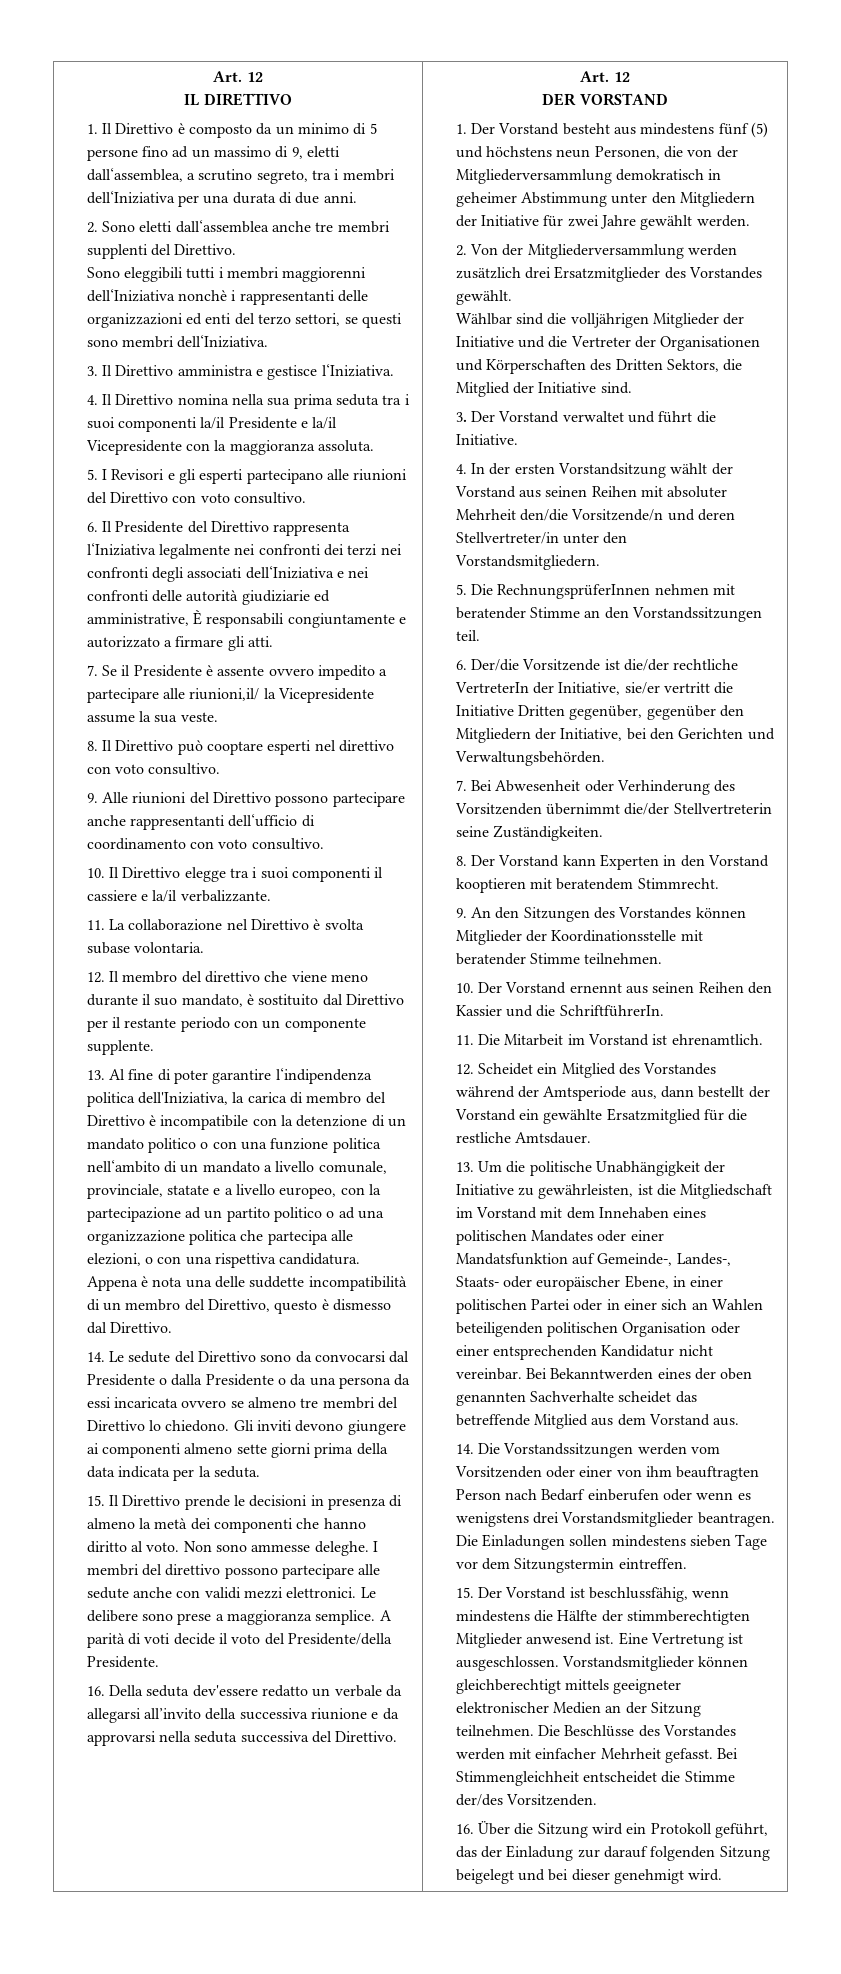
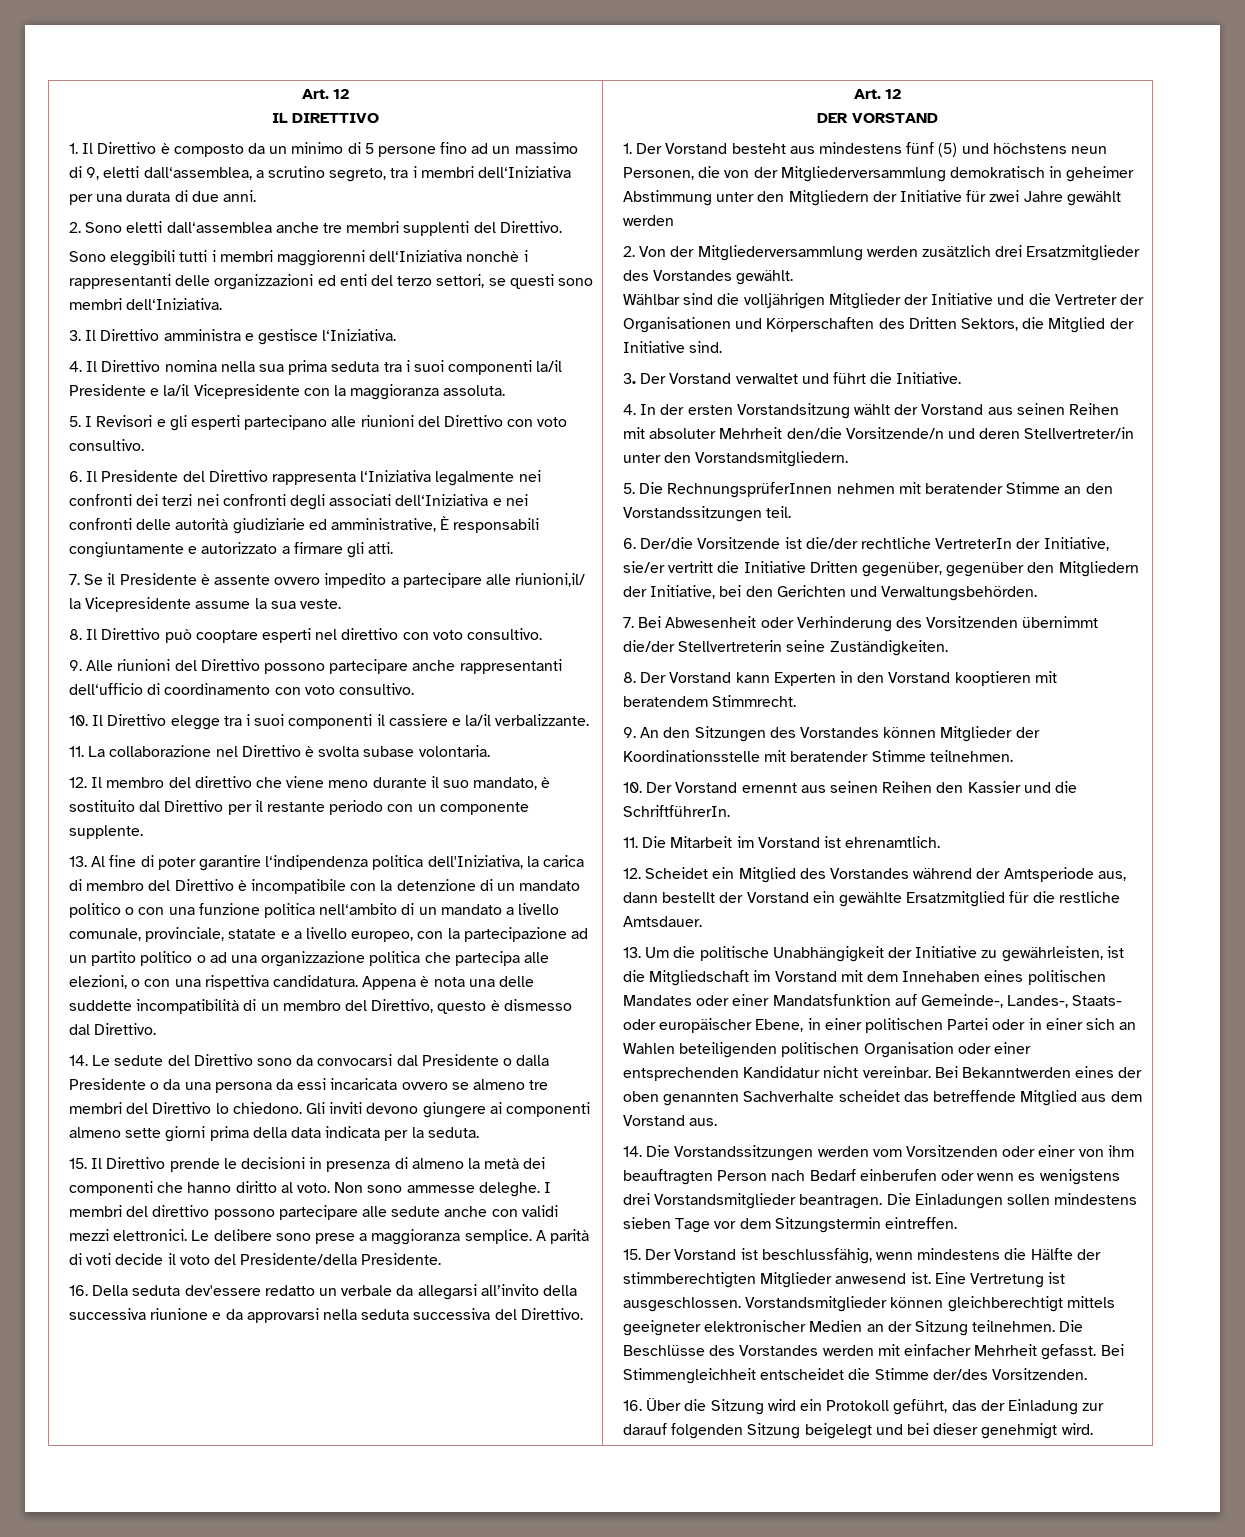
[696,215,750,227] werden. -> [623,215,675,226] werden

